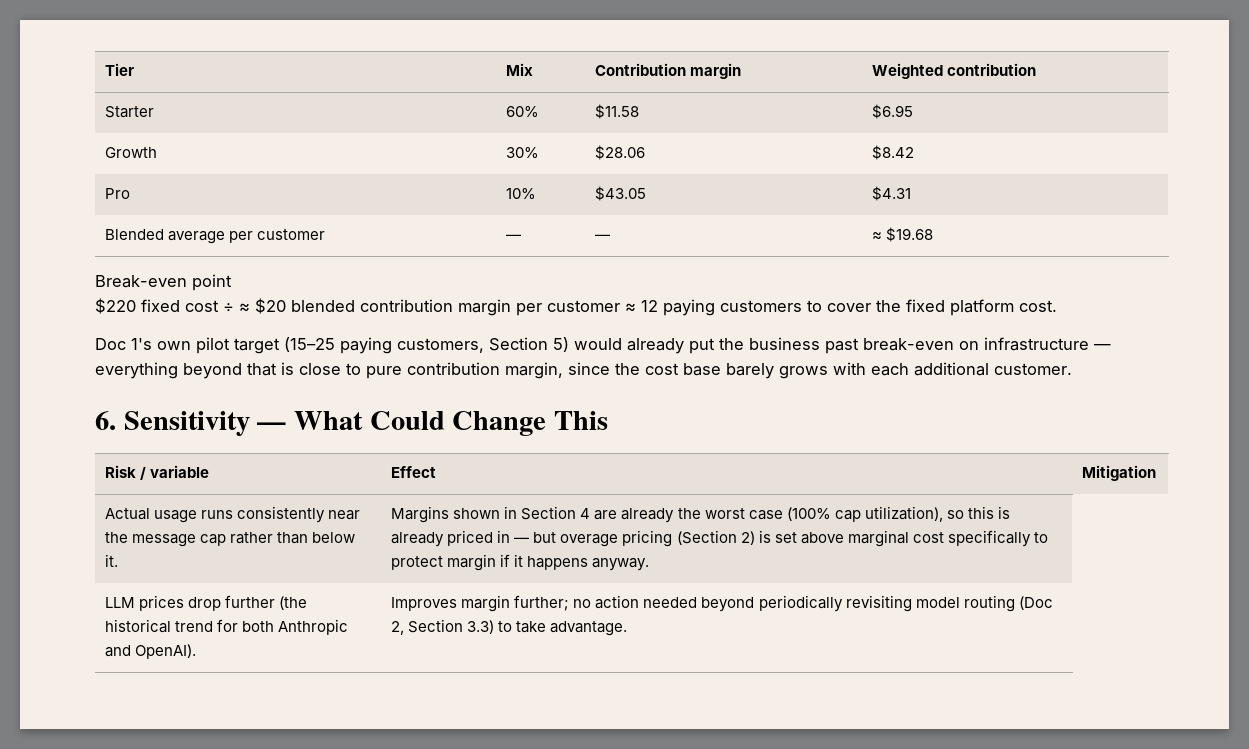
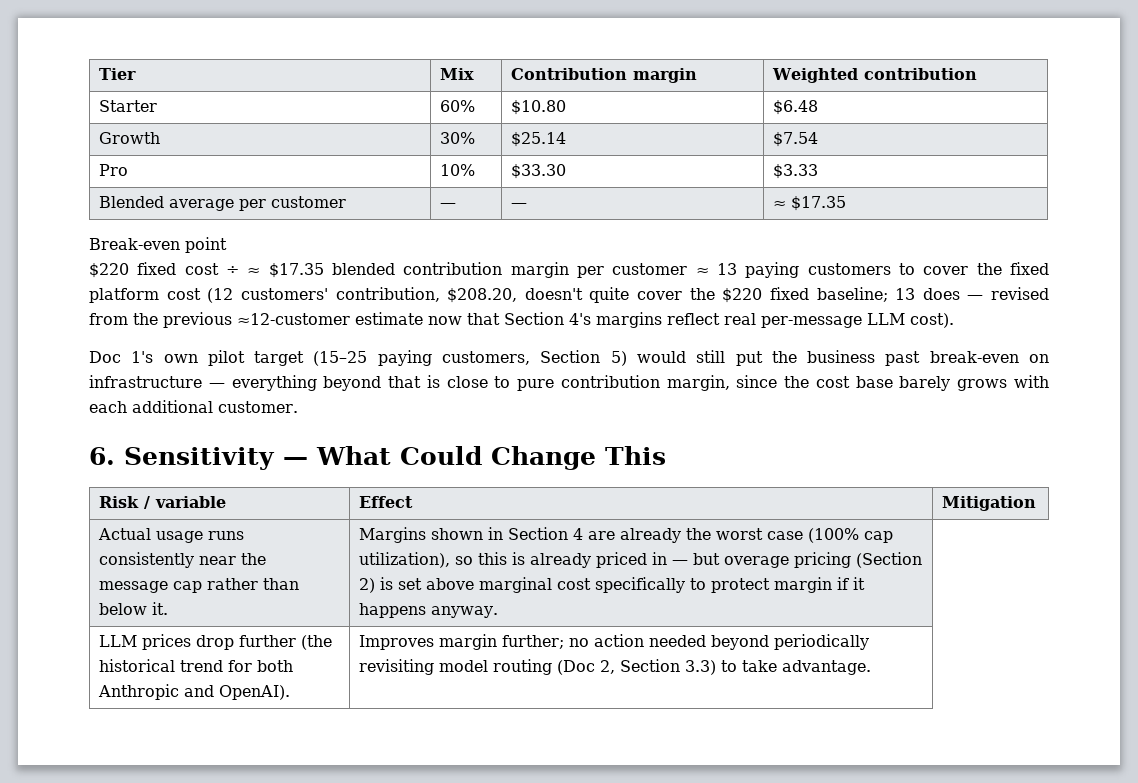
[595,104,640,119] [872,104,914,119] $11.58 | $6.95 -> [511,100,567,115] [773,100,819,115] $10.80 | $6.48
[595,145,646,160] [872,145,915,160] $28.06 | $8.42 -> [511,132,567,147] [773,132,819,147] $25.14 | $7.54
[595,186,647,201] [872,186,912,201] $43.05 | $4.31 -> [511,164,567,179] [773,164,819,179] $33.30 | $3.33
[886,227,934,242] $19.68 -> [791,196,847,211] $17.35
[255,298,286,314] $20 -> [268,263,324,278] $17.35
[641,300,658,312] 12 -> [717,263,738,275] 13
[1019,300,1057,312] cost. -> [166,287,1049,303] [89,312,954,328] cost (12 customers' contribution, $208.20, doesn't quite cover the $220 fixed baseline; 13 does — revised from the previous ≈12-customer estimate now that Section 4's margins reflect real per-message LLM cost).
[627,338,684,354] already -> [696,350,726,363] still

